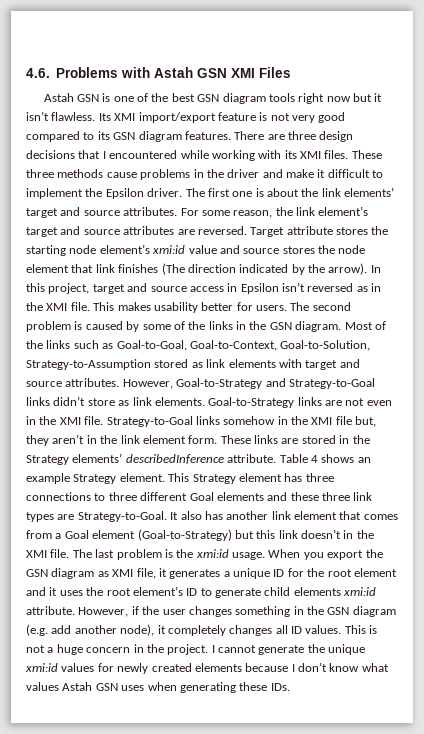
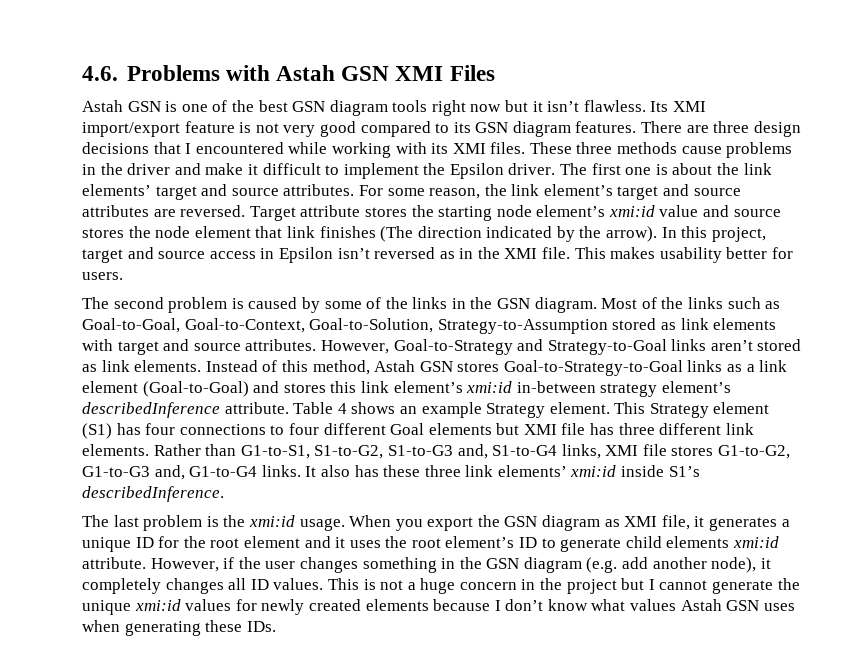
(287, 308) none -> (123, 276) //
[53,396,115,406] didn’t store -> [710,339,802,351] aren’t stored
[208,397,392,408] [26,416,377,427] [26,434,370,446] [26,453,123,465] Goal-to-Strategy links are not even in the XMI file. Strategy-to-Goal links somehow in the XMI file but, they aren’t in the link element form. These links are stored in the Strategy elements’ -> [205,360,788,376] [82,381,731,397] Instead of this method, Astah GSN stores Goal-to-Strategy-to-Goal links as a link element (Goal-to-Goal) and stores this link element’s xmi:id in-between strategy element’s
[284,473,334,482] has three -> [82,423,176,439] (S1) has four
[108,492,137,501] three -> [288,423,319,435] four
[267,492,373,501] [26,511,398,522] [26,529,374,541] [26,549,70,558] and these three link types are Strategy-to-Goal. It also has another link element that comes from a Goal element (Goal-to-Strategy) but this link doesn’t in the XMI file. -> [496,423,754,435] [82,444,791,459] [82,465,700,480] [82,486,224,502] but XMI file has three different link elements. Rather than G1-to-S1, S1-to-G2, S1-to-G3 and, S1-to-G4 links, XMI file stores G1-to-G2, G1-to-G3 and, G1-to-G4 links. It also has these three link elements’ xmi:id inside S1’s describedInference. //
[167,644,209,655] project. -> [566,578,645,594] project but

